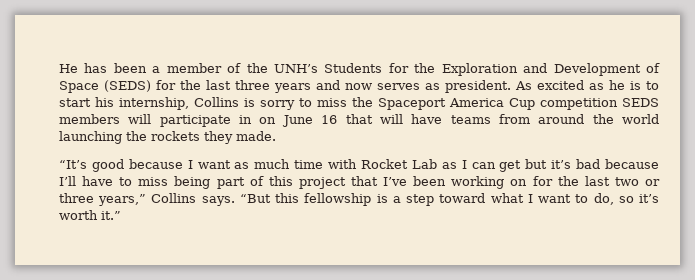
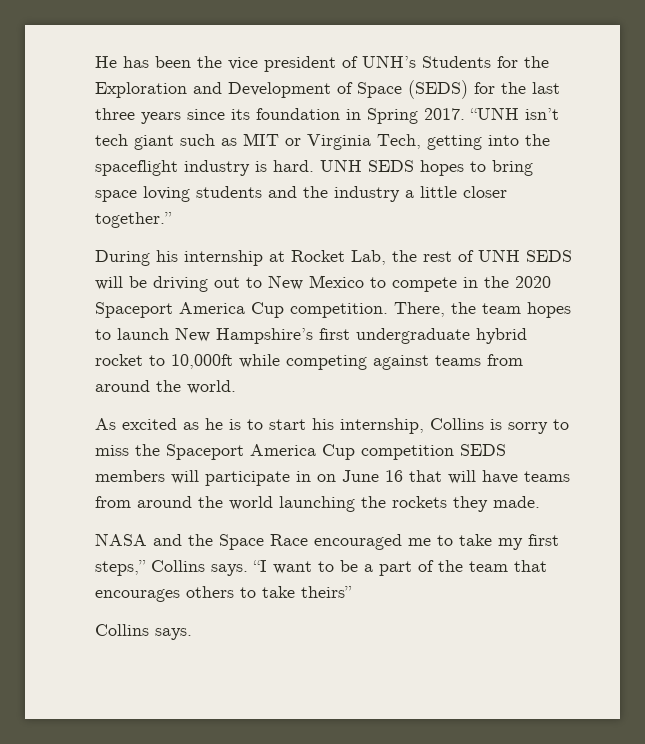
[152,63,268,73] a member of the -> [197,56,358,72] the vice president of
[316,80,511,93] and now serves as president. -> [187,107,559,124] [95,133,550,150] [95,159,533,176] [95,186,507,202] [95,212,172,228] [95,249,572,266] [95,275,551,292] [95,302,571,318] [95,327,527,344] [95,354,523,370] [95,380,236,394] since its foundation in Spring 2017. “UNH isn’t tech giant such as MIT or Virginia Tech, getting into the spaceflight industry is hard. UNH SEDS hopes to bring space loving students and the industry a little closer together.” // During his internship at Rocket Lab, the rest of UNH SEDS will be driving out to New Mexico to compete in the 2020 Spaceport America Cup competition. There, the team hopes to launch New Hampshire’s first undergraduate hybrid rocket to 10,000ft while competing against teams from around the world. //
[59,159,660,172] [59,176,660,189] [59,193,660,206] [59,210,121,220] “It’s good because I want as much time with Rocket Lab as I can get but it’s bad because I’ll have to miss being part of this project that I’ve been working on for the last two or three years,” Collins says. “But this fellowship is a step toward what I want to do, so it’s worth it.” -> [95,533,559,550] [95,560,547,576] [95,586,352,602] [95,624,192,640] NASA and the Space Race encouraged me to take my first steps,” Collins says. “I want to be a part of the team that encourages others to take theirs” // Collins says.

